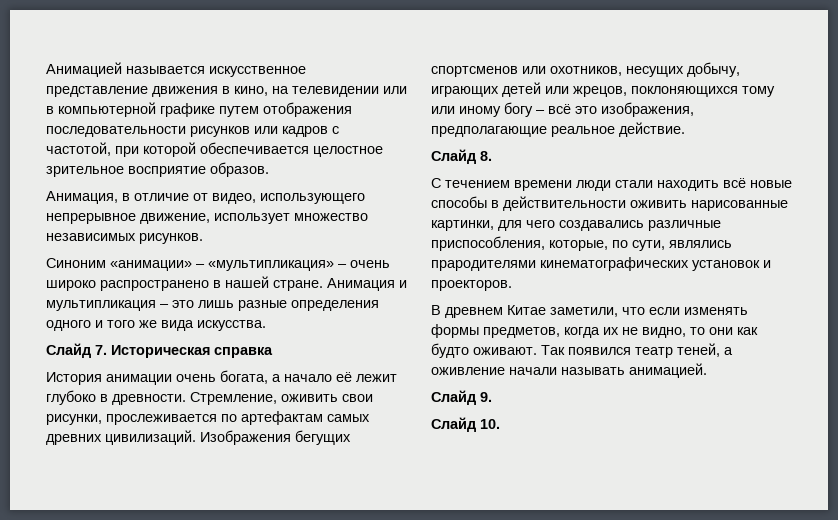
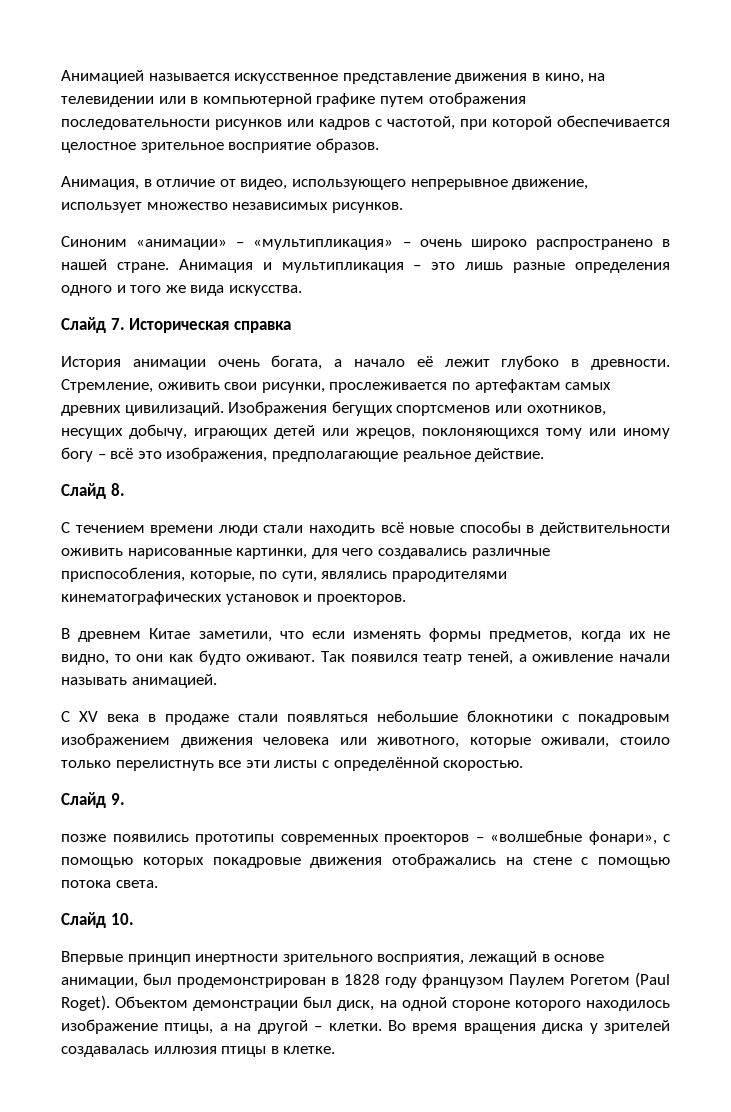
[431,390,492,405] [431,417,500,432] Слайд 9. // Слайд 10. -> [61,710,670,725] [61,733,670,748] [61,757,524,771] [61,792,125,808] [61,830,670,845] [61,853,670,868] [61,880,158,888] [61,912,134,928] [61,951,605,965] [61,972,670,988] [61,995,670,1011] [61,1019,670,1034] [61,1046,336,1057] С XV века в продаже стали появляться небольшие блокнотики с покадровым изображением движения человека или животного, которые оживали, стоило только перелистнуть все эти листы с определённой скоростью. // Слайд 9. // позже появились прототипы современных проекторов – «волшебные фонари», с помощью которых покадровые движения отображались на стене с помощью потока света. // Слайд 10. // Впервые принцип инертности зрительного восприятия, лежащий в основе анимации, был продемонстрирован в 1828 году французом Паулем Рогетом (Paul Roget). Объектом демонстрации был диск, на одной стороне которого находилось изображение птицы, а на другой – клетки. Во время вращения диска у зрителей создавалась иллюзия птицы в клетке.

